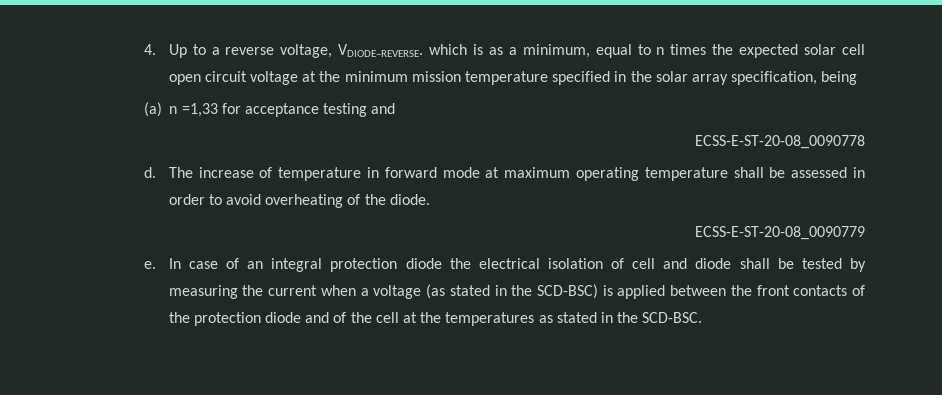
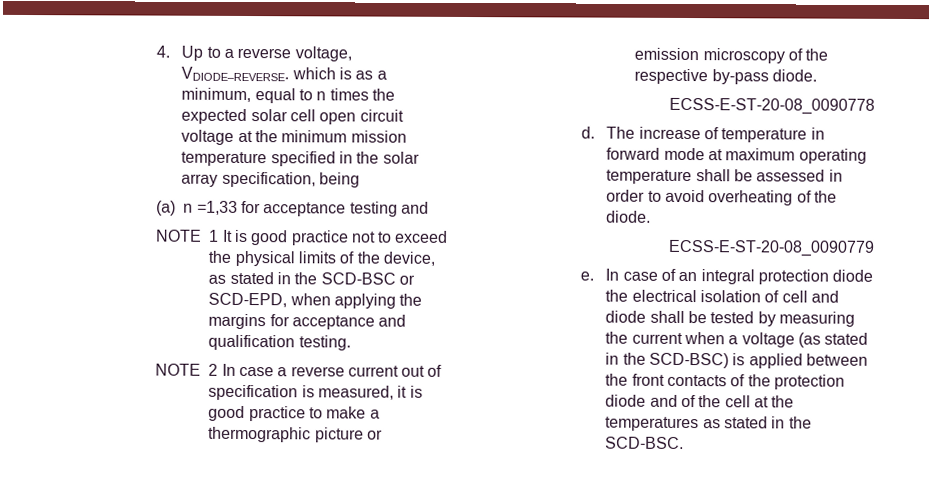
(396, 108) none -> [156,229,449,246] [208,250,435,267] [208,271,415,285] [208,292,423,309] [208,313,407,330] [208,334,351,351] [155,363,443,377] [208,384,423,401] [208,405,380,422] [208,426,383,443] [634,47,829,64] [634,68,817,85] // NOTE 1 It is good practice not to exceed the physical limits of the device, as stated in the SCD-BSC or SCD-EPD, when applying the margins for acceptance and qualification testing. // NOTE 2 In case a reverse current out of specification is measured, it is good practice to make a thermographic picture or emission microscopy of the respective by-pass diode.

